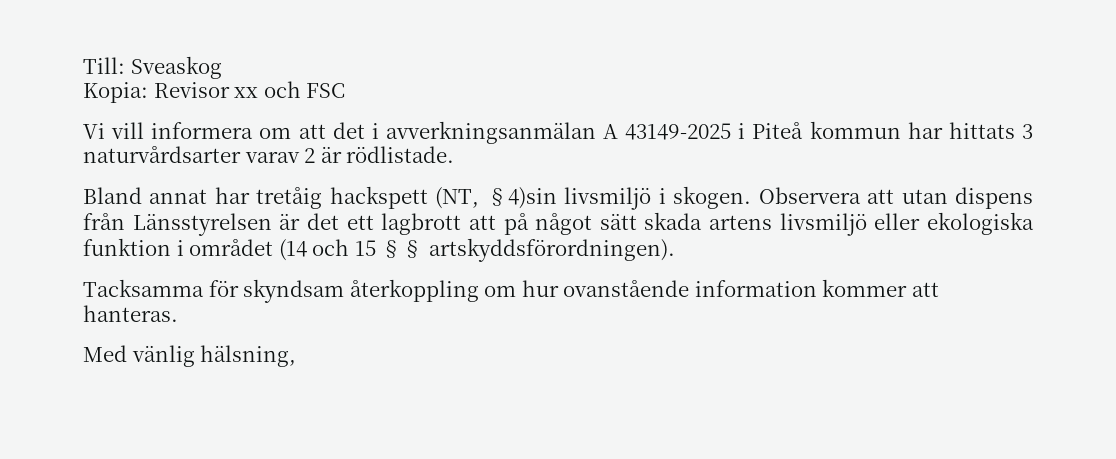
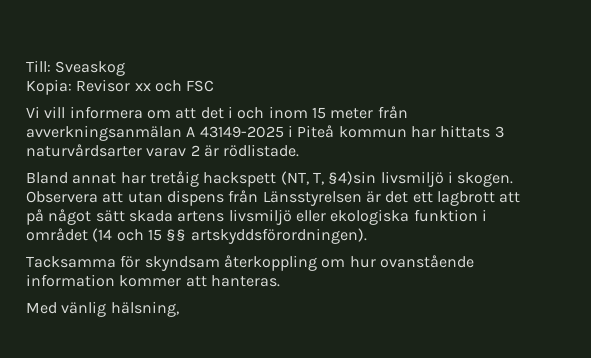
(379, 131) none -> [237,106,408,119] och inom 15 meter från
(480, 198) none -> [312,172,324,185] T,

